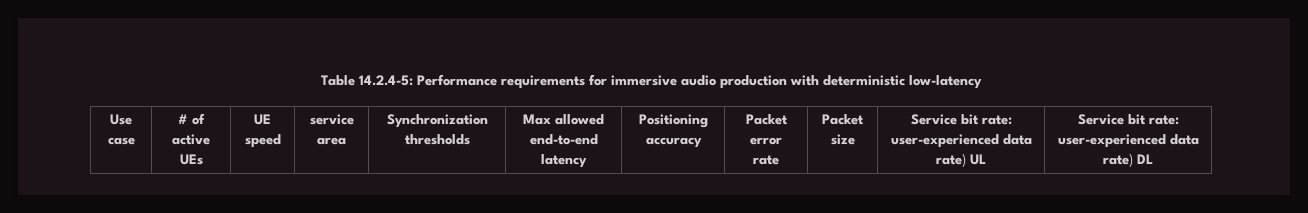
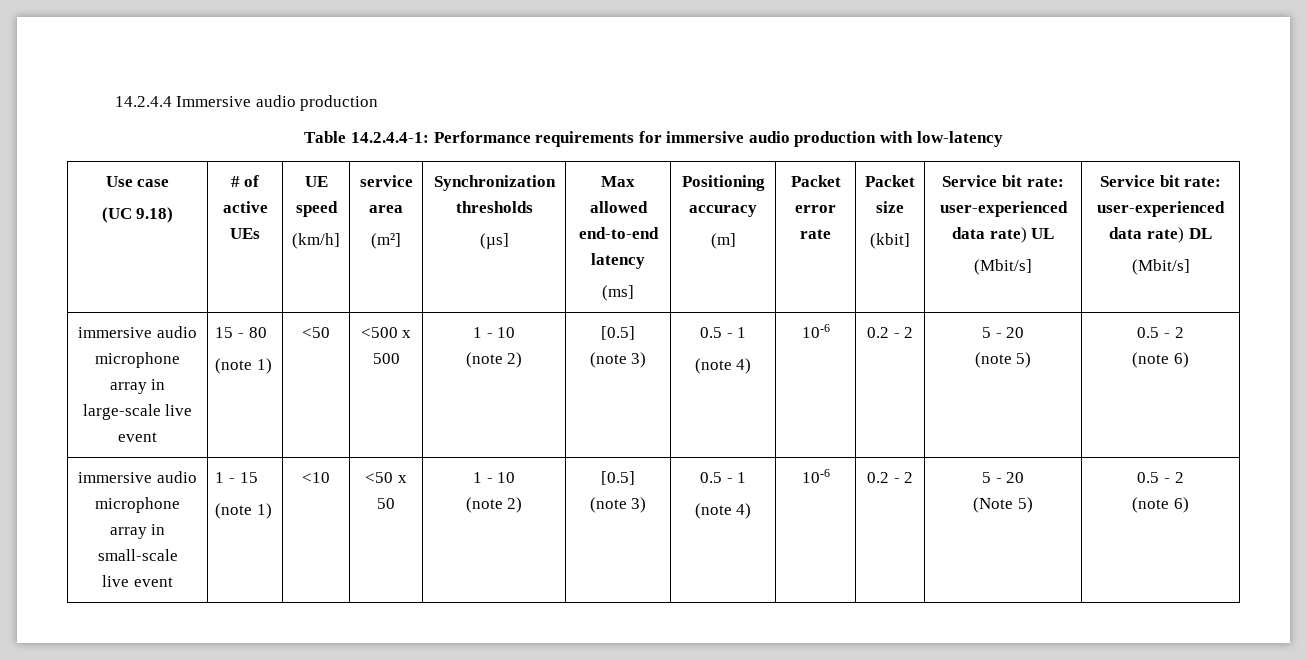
[321,75,413,86] Table 14.2.4-5: -> [114,95,379,111] [304,131,429,143] 14.2.4.4 Immersive audio production // Table 14.2.4.4-1:
[823,75,905,86] deterministic -> (914, 137) none
(135, 141) none -> [101,207,174,223] // (UC 9.18)
(281, 141) none -> [292,233,340,249] // (km/h]
(346, 141) none -> [371,233,401,249] // (m²]
(470, 139) none -> [479,233,509,249] // (µs]
(587, 161) none -> [602,285,634,301] // (ms]
(702, 142) none -> [710,233,736,249] // (m]
(855, 139) none -> [870,233,910,249] // (kbit]
(986, 159) none -> [974,259,1032,275] // (Mbit/s]
(1153, 159) none -> [1131,259,1190,275] [78,326,197,338] [95,352,180,368] [109,379,166,394] [82,404,193,420] [118,432,157,442] [215,327,267,338] [215,358,272,374] [302,327,330,338] [360,327,412,338] [372,353,400,364] [472,327,516,338] [465,352,523,368] [601,326,635,340] [589,352,647,368] [699,327,747,338] [694,358,752,374] [801,324,830,338] [866,327,914,338] [981,327,1025,338] [974,352,1032,368] [1137,327,1184,338] [1132,352,1189,368] [78,471,197,483] [95,497,180,513] [109,524,166,539] [97,549,178,561] [102,575,173,587] [215,472,258,483] [215,503,272,519] [302,472,330,483] [365,472,407,483] [377,498,395,509] [472,472,516,483] [465,497,523,513] [601,471,635,485] [589,497,647,513] [699,472,747,483] [694,503,752,519] [801,469,830,483] [866,472,914,483] [981,472,1025,483] [973,497,1033,513] [1137,472,1184,483] [1132,497,1189,513] // (Mbit/s] // immersive audio microphone array in large-scale live event | 15 - 80 // (note 1) | <50 | <500 x 500 | 1 - 10 // (note 2) | [0.5] // (note 3) | 0.5 - 1 // (note 4) | 10-6 | 0.2 - 2 | 5 - 20 // (note 5) | 0.5 - 2 // (note 6) // immersive audio microphone array in small-scale // live event | 1 - 15 // (note 1) | <10 | <50 x 50 | 1 - 10 // (note 2) | [0.5] // (note 3) | 0.5 - 1 // (note 4) | 10-6 | 0.2 - 2 | 5 - 20 // (Note 5) | 0.5 - 2 // (note 6)

